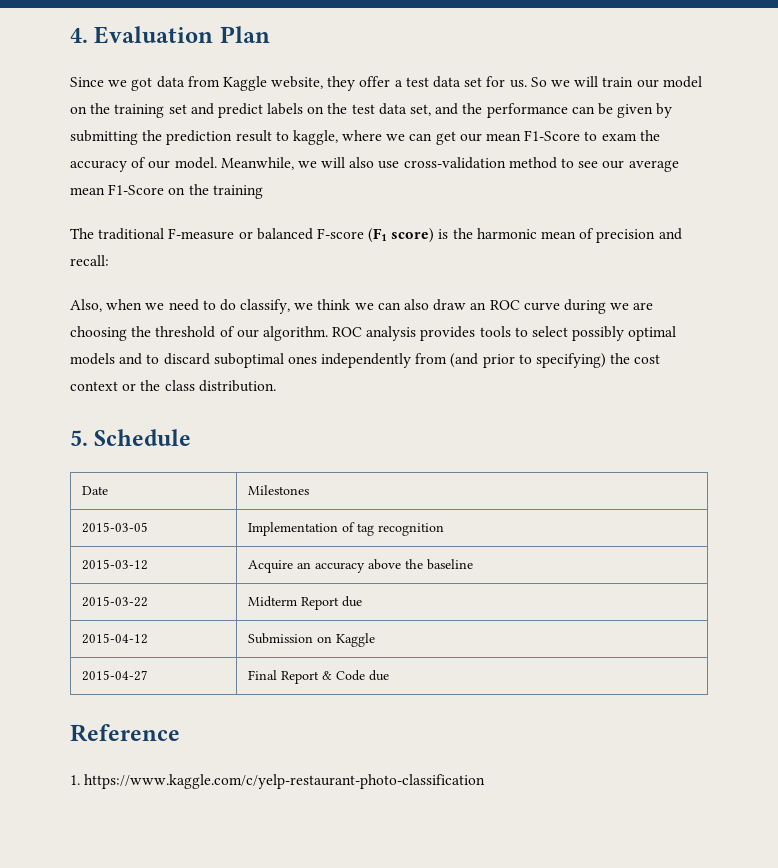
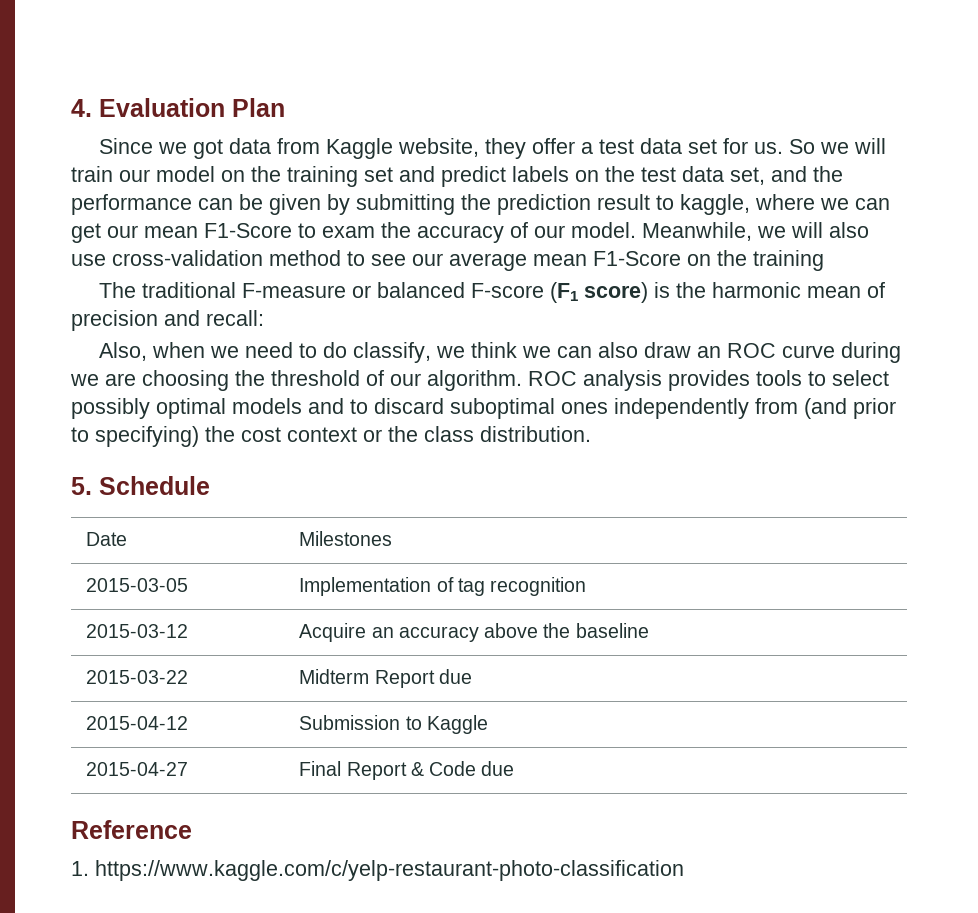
[316,636,332,643] on -> [405,716,422,730] to

